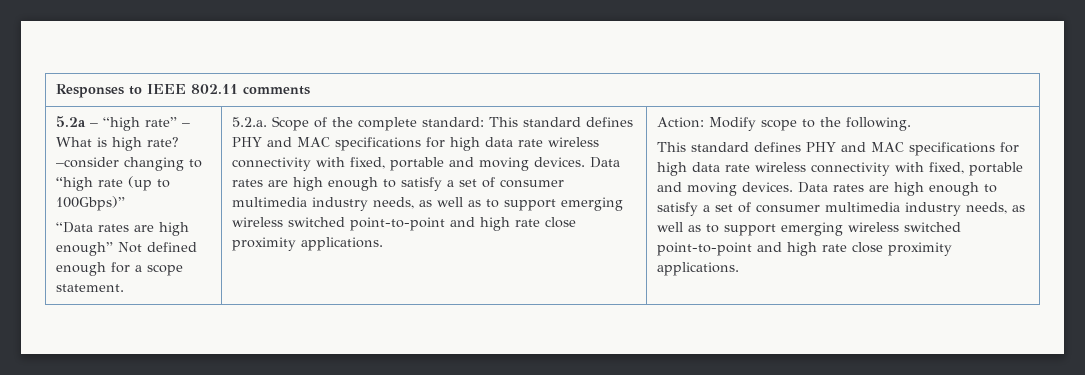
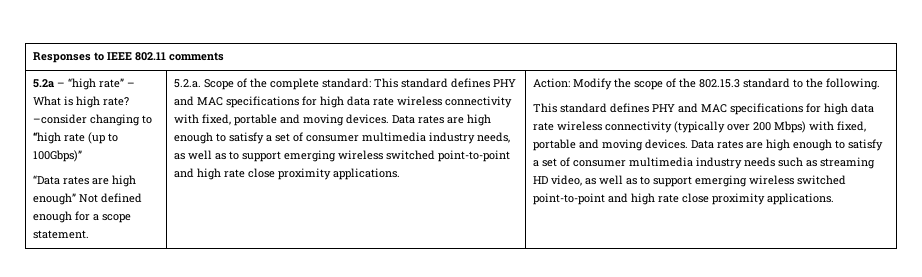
[760,119,797,131] scope -> [614,78,791,90] the scope of the 802.15.3 standard
(890, 169) none -> [674,121,807,133] (typically over 200 Mbps)
[965,202,1007,214] needs, -> [744,157,876,169] [533,175,583,186] needs such as streaming HD video,

